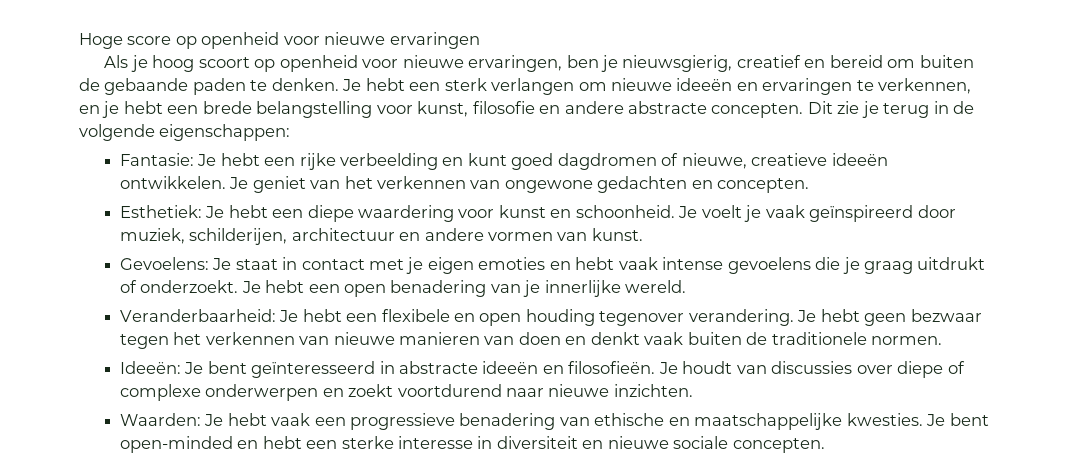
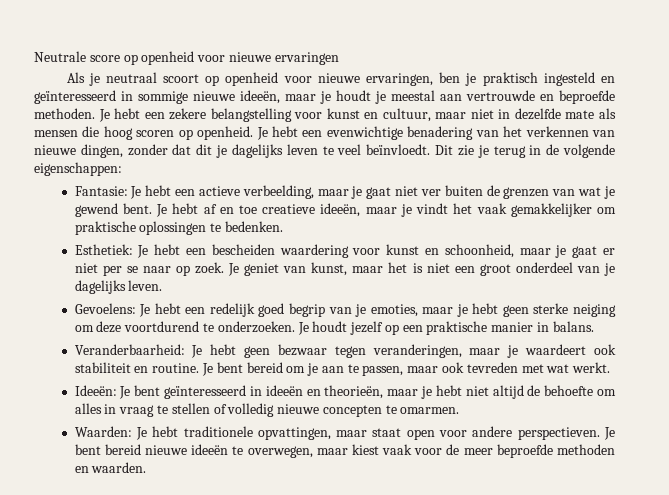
[79,33,123,49] Hoge -> [34,51,86,62] Neutrale
[152,55,195,72] hoog -> [105,72,157,83] neutraal
[622,55,974,72] [79,78,972,95] [79,101,804,118] nieuwsgierig, creatief en bereid om buiten de gebaande paden te denken. Je hebt een sterk verlangen om nieuwe ideeën en ervaringen te verkennen, en je hebt een brede belangstelling voor kunst, filosofie en andere abstracte concepten. -> [482,72,616,86] [34,90,615,104] [34,108,616,122] [34,126,615,140] [34,144,431,158] praktisch ingesteld en geïnteresseerd in sommige nieuwe ideeën, maar je houdt je meestal aan vertrouwde en beproefde methoden. Je hebt een zekere belangstelling voor kunst en cultuur, maar niet in dezelfde mate als mensen die hoog scoren op openheid. Je hebt een evenwichtige benadering van het verkennen van nieuwe dingen, zonder dat dit je dagelijks leven te veel beïnvloedt.
[299,153,888,170] [119,176,810,193] rijke verbeelding en kunt goed dagdromen of nieuwe, creatieve ideeën ontwikkelen. Je geniet van het verkennen van ongewone gedachten en concepten. -> [198,185,615,199] [74,203,616,217] [74,221,283,235] actieve verbeelding, maar je gaat niet ver buiten de grenzen van wat je gewend bent. Je hebt af en toe creatieve ideeën, maar je vindt het vaak gemakkelijker om praktische oplossingen te bedenken.
[307,205,354,222] diepe -> [211,244,275,255] bescheiden
[575,205,956,222] [119,228,643,245] [119,257,986,274] [119,280,687,297] [119,309,982,326] [119,332,943,349] schoonheid. Je voelt je vaak geïnspireerd door muziek, schilderijen, architectuur en andere vormen van kunst. // Gevoelens: Je staat in contact met je eigen emoties en hebt vaak intense gevoelens die je graag uitdrukt of onderzoekt. Je hebt een open benadering van je innerlijke wereld. // Veranderbaarheid: Je hebt een flexibele en open houding tegenover verandering. Je hebt geen bezwaar tegen het verkennen van nieuwe manieren van doen en denkt vaak buiten de traditionele normen. -> [444,244,615,258] [74,262,615,276] [74,280,163,294] [74,303,616,317] [74,321,594,335] [74,344,616,358] [74,362,611,376] schoonheid, maar je gaat er niet per se naar op zoek. Je geniet van kunst, maar het is niet een groot onderdeel van je dagelijks leven. // Gevoelens: Je hebt een redelijk goed begrip van je emoties, maar je hebt geen sterke neiging om deze voortdurend te onderzoeken. Je houdt jezelf op een praktische manier in balans. // Veranderbaarheid: Je hebt geen bezwaar tegen veranderingen, maar je waardeert ook stabiliteit en routine. Je bent bereid om je aan te passen, maar ook tevreden met wat werkt.
[398,361,965,378] [119,384,693,401] [119,413,989,430] [119,436,825,453] abstracte ideeën en filosofieën. Je houdt van discussies over diepe of complexe onderwerpen en zoekt voortdurend naar nieuwe inzichten. // Waarden: Je hebt vaak een progressieve benadering van ethische en maatschappelijke kwesties. Je bent open-minded en hebt een sterke interesse in diversiteit en nieuwe sociale concepten. -> [265,385,617,399] [74,403,460,417] [74,426,615,440] [74,444,615,458] [74,462,147,473] ideeën en theorieën, maar je hebt niet altijd de behoefte om alles in vraag te stellen of volledig nieuwe concepten te omarmen. // Waarden: Je hebt traditionele opvattingen, maar staat open voor andere perspectieven. Je bent bereid nieuwe ideeën te overwegen, maar kiest vaak voor de meer beproefde methoden en waarden.

